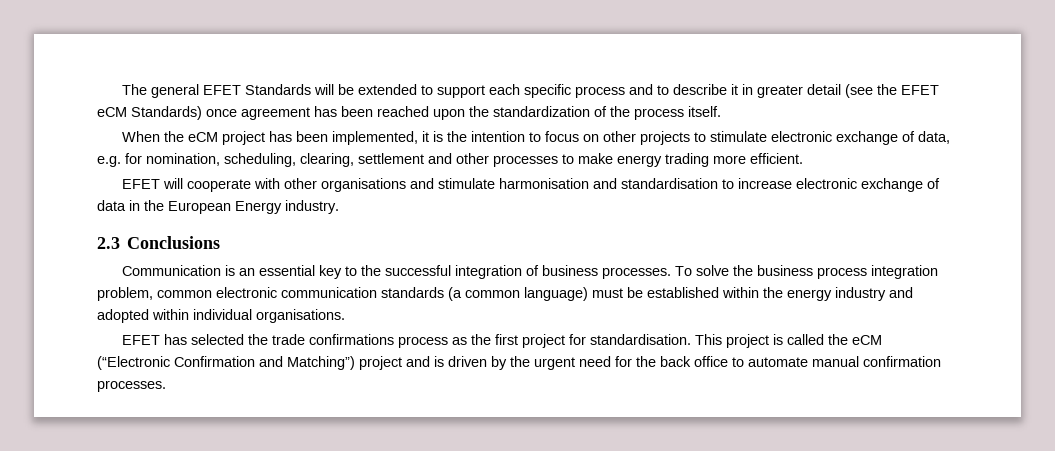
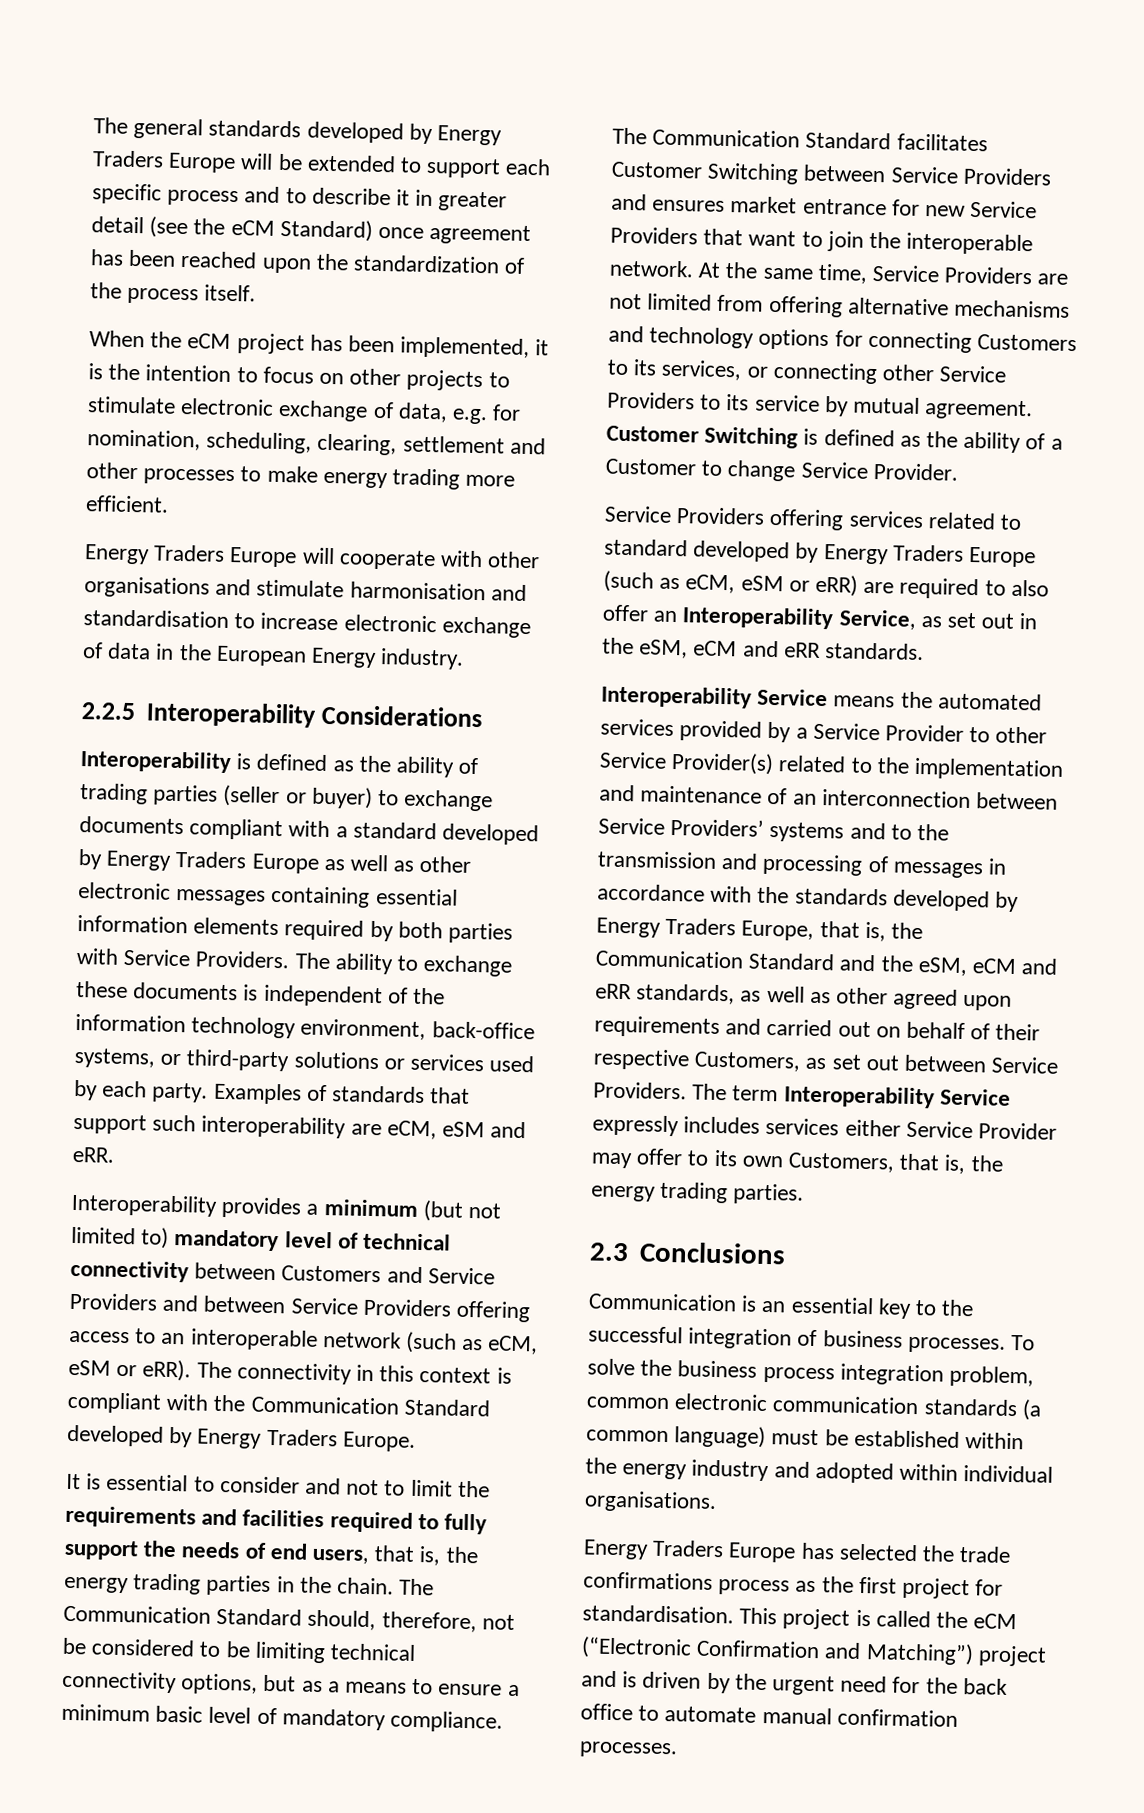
[203,84,312,95] EFET Standards -> [208,119,503,146] [92,150,237,174] standards developed by Energy Traders Europe
[901,85,940,95] [97,106,202,120] EFET eCM Standards) -> [230,218,373,242] eCM Standard)
[122,179,161,189] EFET -> [84,544,298,568] Energy Traders Europe
(339, 207) none -> [81,701,482,728] [80,750,479,778] [79,783,494,812] [79,816,540,846] [78,849,472,874] [78,882,458,908] [77,914,514,944] [76,947,513,977] [76,980,446,1008] [75,1013,535,1041] [74,1047,535,1073] [73,1079,471,1105] [73,1113,527,1140] [72,1146,115,1163] [71,1193,502,1222] [71,1226,452,1252] [70,1259,495,1285] [69,1292,531,1323] [69,1328,539,1355] [68,1359,512,1385] [67,1391,490,1417] [66,1424,416,1452] [66,1473,490,1498] [65,1505,488,1535] [64,1539,479,1566] [64,1573,435,1597] [63,1604,515,1633] [62,1637,417,1664] [62,1670,520,1697] [61,1703,504,1733] [612,127,988,152] [611,161,1052,186] [611,193,1038,219] [610,226,1034,256] [609,259,1069,285] [609,293,1071,318] [608,325,1078,353] [607,359,1008,385] [607,391,1034,421] [606,425,1063,454] [605,458,959,482] [604,505,1023,531] [604,538,1037,568] [603,570,1049,600] [602,604,1039,630] [602,637,925,661] [601,685,1042,711] [600,718,1048,744] [599,751,1065,781] [599,784,1059,810] [598,817,950,843] [597,850,1008,879] [597,883,1020,913] [596,917,924,942] [595,949,1059,977] [595,983,1013,1011] [594,1015,1041,1041] [593,1048,1060,1074] [593,1081,1011,1109] [592,1114,1058,1140] [591,1148,1004,1175] [591,1181,805,1205] // 2.2.5 Interoperability Considerations // Interoperability is defined as the ability of trading parties (seller or buyer) to exchange documents compliant with a standard developed by Energy Traders Europe as well as other electronic messages containing essential information elements required by both parties with Service Providers. The ability to exchange these documents is independent of the information technology environment, back-office systems, or third-party solutions or services used by each party. Examples of standards that support such interoperability are eCM, eSM and eRR. // Interoperability provides a minimum (but not limited to) mandatory level of technical connectivity between Customers and Service Providers and between Service Providers offering access to an interoperable network (such as eCM, eSM or eRR). The connectivity in this context is compliant with the Communication Standard developed by Energy Traders Europe. // It is essential to consider and not to limit the requirements and facilities required to fully support the needs of end users, that is, the energy trading parties in the chain. The Communication Standard should, therefore, not be considered to be limiting technical connectivity options, but as a means to ensure a minimum basic level of mandatory compliance. The Communication Standard facilitates Customer Switching between Service Providers and ensures market entrance for new Service Providers that want to join the interoperable network. At the same time, Service Providers are not limited from offering alternative mechanisms and technology options for connecting Customers to its services, or connecting other Service Providers to its service by mutual agreement. Customer Switching is defined as the ability of a Customer to change Service Provider. // Service Providers offering services related to standard developed by Energy Traders Europe (such as eCM, eSM or eRR) are required to also offer an Interoperability Service, as set out in the eSM, eCM and eRR standards. // Interoperability Service means the automated services provided by a Service Provider to other Service Provider(s) related to the implementation and maintenance of an interconnection between Service Providers’ systems and to the transmission and processing of messages in accordance with the standards developed by Energy Traders Europe, that is, the Communication Standard and the eSM, eCM and eRR standards, as well as other agreed upon requirements and carried out on behalf of their respective Customers, as set out between Service Providers. The term Interoperability Service expressly includes services either Service Provider may offer to its own Customers, that is, the energy trading parties.
[122,335,161,345] EFET -> [583,1539,797,1563] Energy Traders Europe

